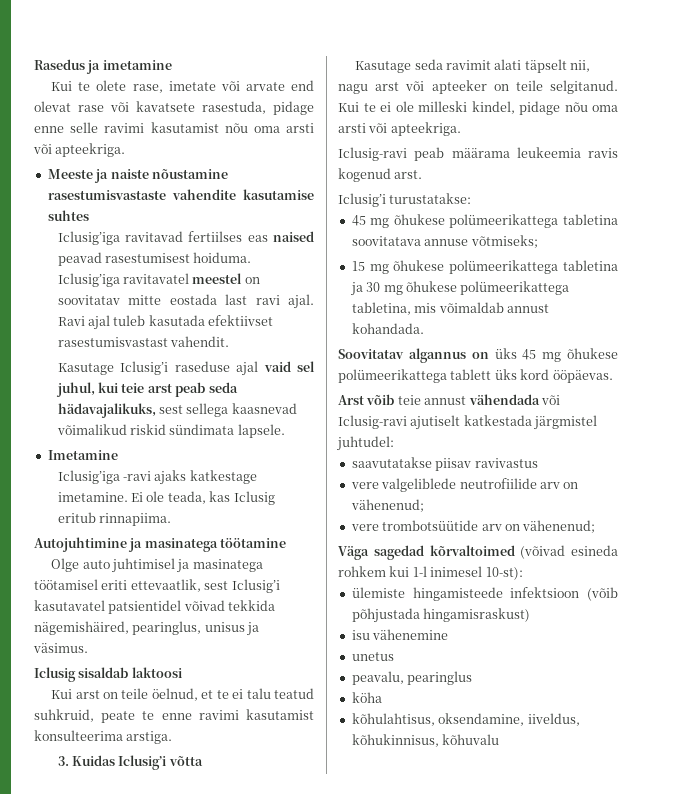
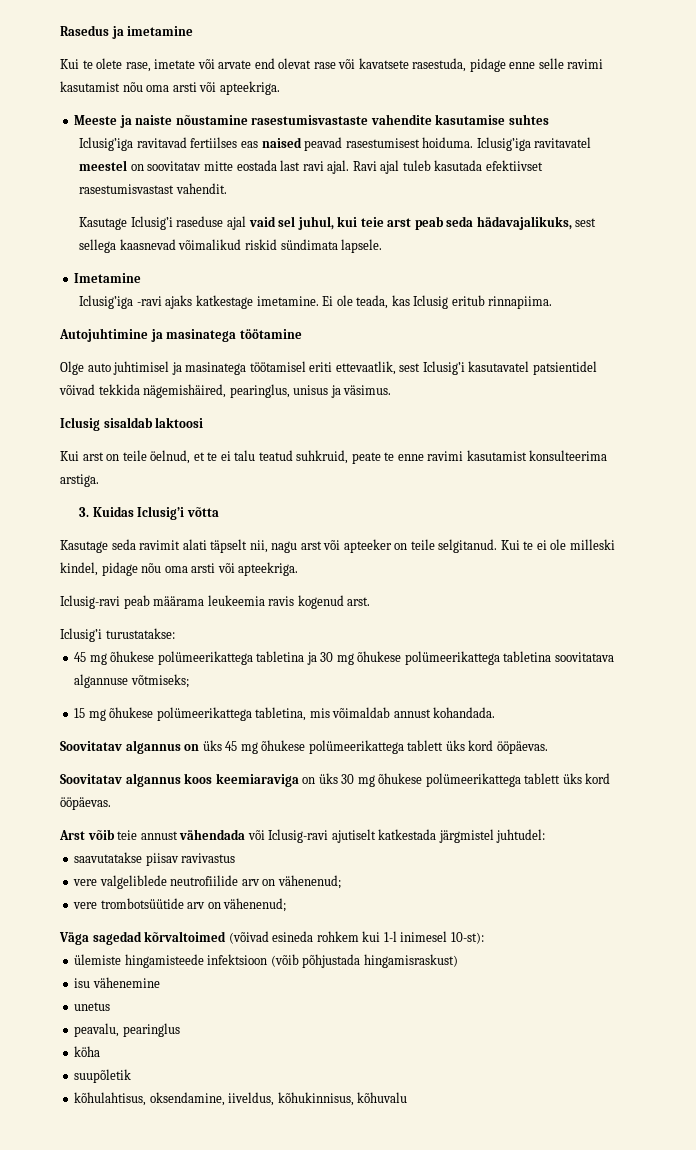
[351,235,538,248] [351,260,618,274] [350,282,381,296] soovitatava annuse võtmiseks; // 15 mg õhukese polümeerikattega tabletina ja 30 -> [306,651,614,665] [74,674,189,688] [74,708,86,718] ja 30 mg õhukese polümeerikattega tabletina soovitatava algannuse võtmiseks; // 15
(613, 376) none -> [60,773,611,787] [60,797,111,810] // Soovitatav algannus koos keemiaraviga on üks 30 mg õhukese polümeerikattega tablett üks kord ööpäevas.
(382, 697) none -> [74,1069,132,1083] // suupõletik

